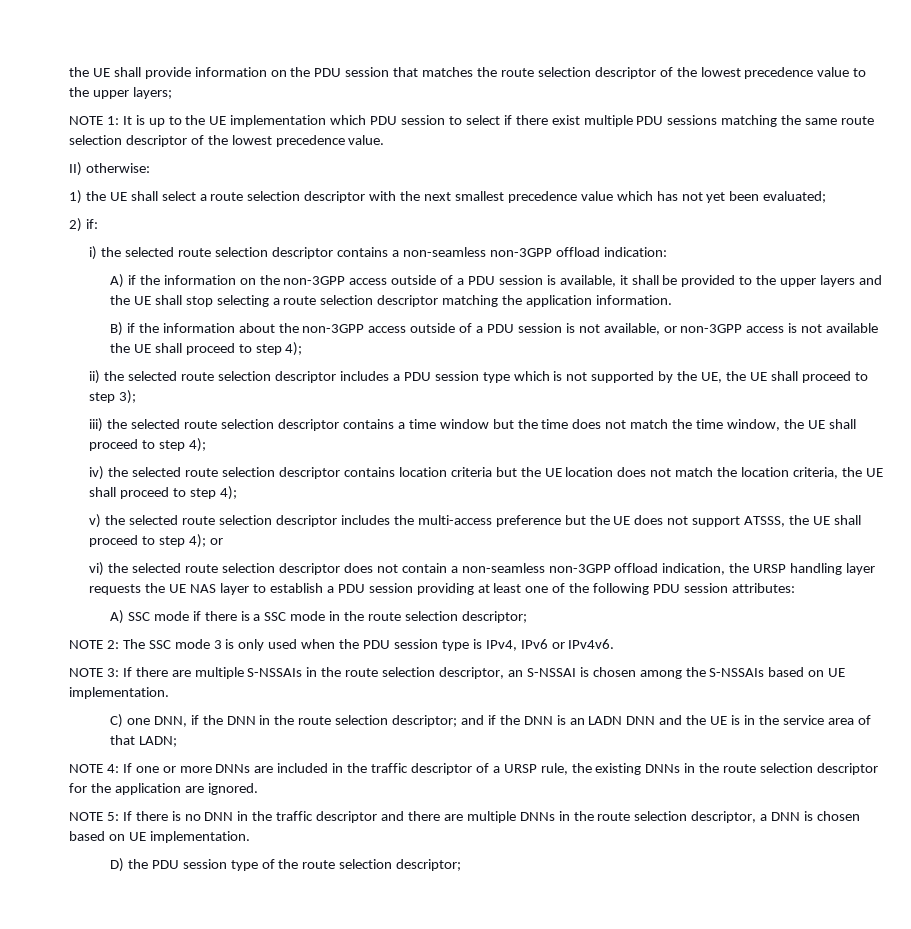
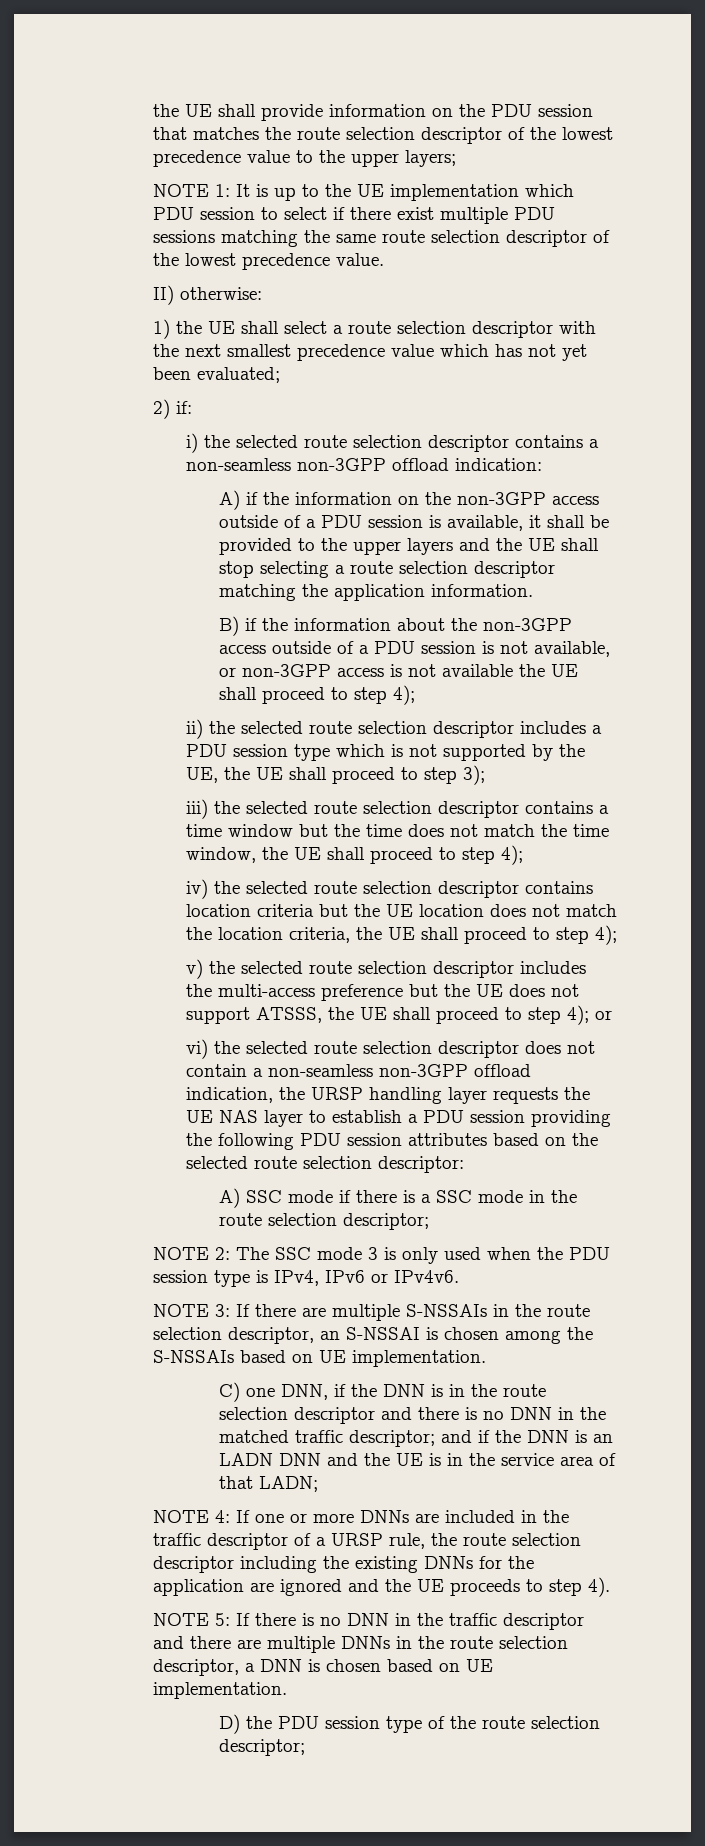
[477,583,795,595] at least one of the following PDU session attributes: -> [186,1133,599,1150] [186,1156,465,1173] the following PDU session attributes based on the selected route selection descriptor:
[259,715,389,725] in the route selection -> [431,1384,547,1397] [219,1407,607,1424] [219,1430,344,1443] is in the route selection descriptor and there is no DNN in the matched traffic
[595,763,878,775] [68,783,258,795] existing DNNs in the route selection descriptor for the application are ignored. -> [463,1533,582,1546] [153,1556,535,1573] [153,1577,611,1597] route selection descriptor including the existing DNNs for the application are ignored and the UE proceeds to step 4).

